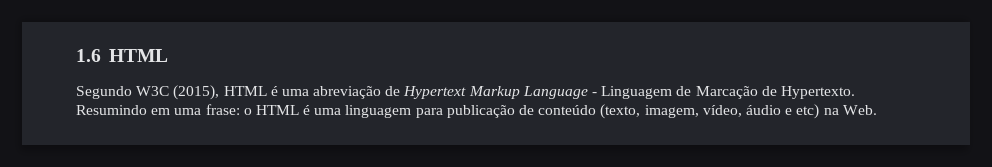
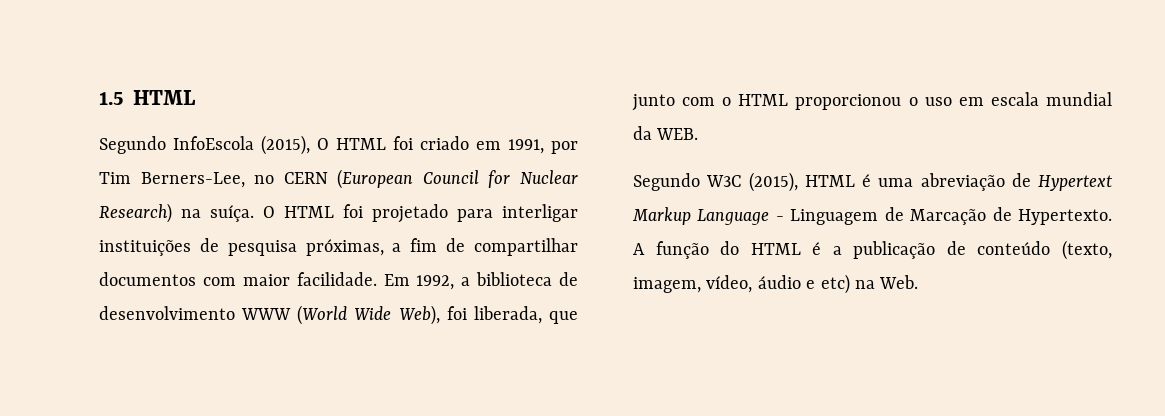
[76,49,168,62] 1.6 HTML -> [99,90,195,105] [99,135,578,155] [99,169,578,189] [99,203,578,223] [99,238,578,256] [99,272,578,290] [99,305,579,325] [632,92,1112,111] [633,126,699,140] 1.5 HTML // Segundo InfoEscola (2015), O HTML foi criado em 1991, por Tim Berners-Lee, no CERN (European Council for Nuclear Research) na suíça. O HTML foi projetado para interligar instituições de pesquisa próximas, a fim de compartilhar documentos com maior facilidade. Em 1992, a biblioteca de desenvolvimento WWW (World Wide Web), foi liberada, que junto com o HTML proporcionou o uso em escala mundial da WEB.
[76,104,443,118] Resumindo em uma frase: o HTML é uma linguagem para -> [633,241,842,259] A função do HTML é a

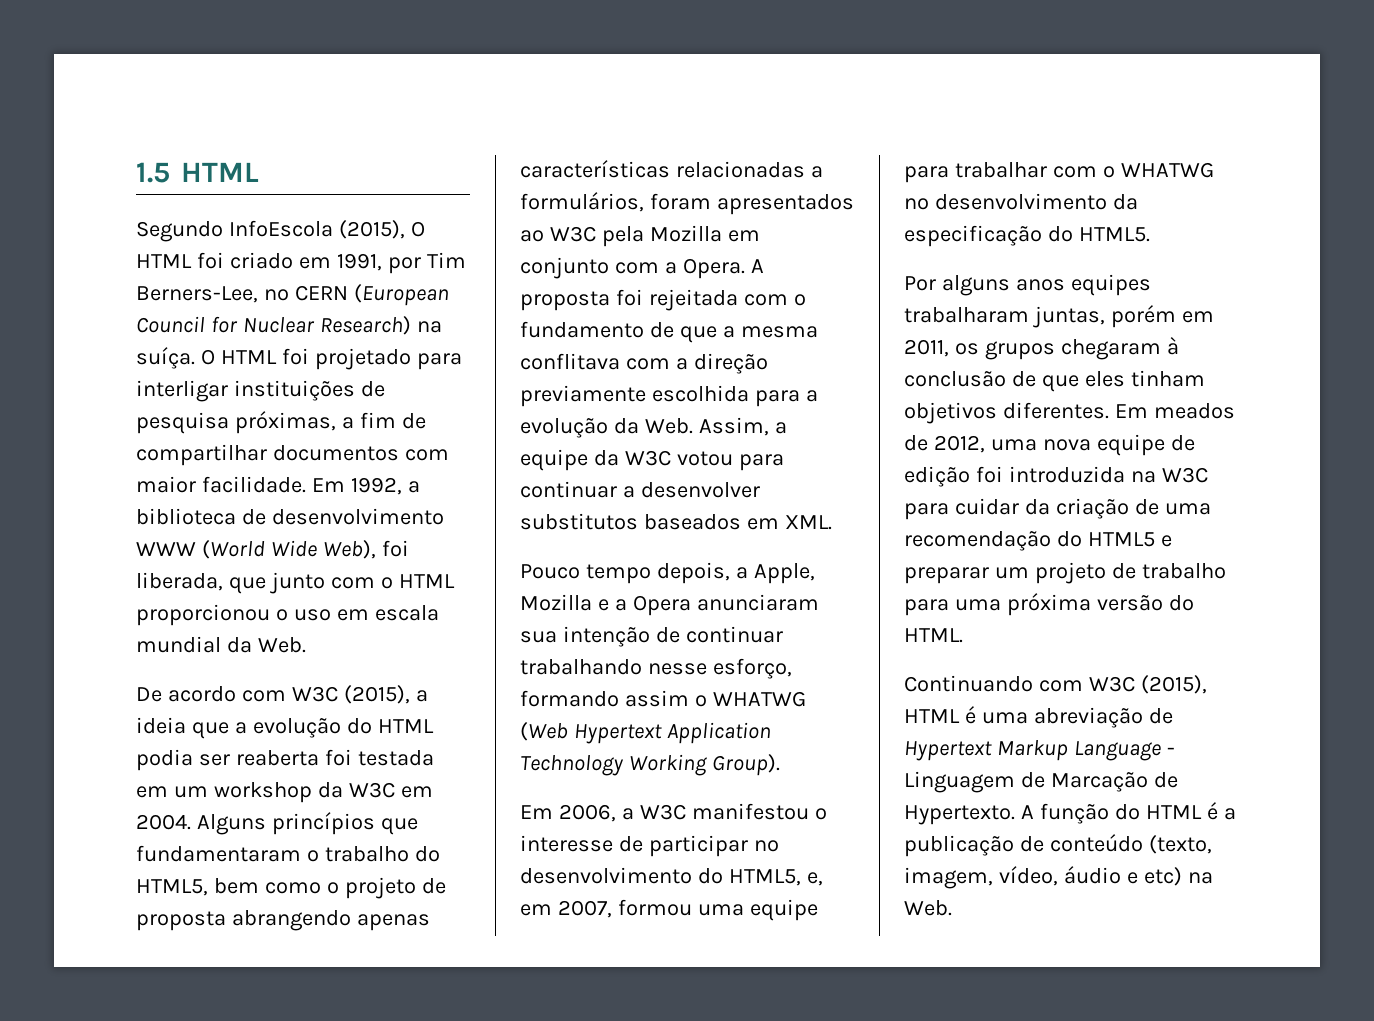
[656,128,699,140] [633,173,700,191] WEB. // Segundo -> [257,637,306,653] [136,685,428,704] [136,717,434,739] [136,749,434,771] [136,782,433,803] [136,812,418,835] [136,845,440,862] [136,877,446,899] [136,910,430,931] [520,160,823,178] [520,192,854,215] [520,225,760,247] [520,257,764,279] [520,289,806,311] [520,321,818,343] [520,353,768,374] [520,385,818,407] [520,417,787,438] [520,449,784,471] [520,481,760,498] [520,513,832,530] [520,562,815,584] [520,594,819,616] [520,626,783,647] [520,658,792,679] [520,690,806,707] [520,722,771,744] [520,754,780,776] [520,803,827,822] [520,835,779,857] [520,867,823,886] [520,899,818,921] [904,162,1214,183] [904,193,1138,210] [904,225,1150,247] [904,274,1151,296] [904,305,1214,328] [904,337,1179,360] [904,370,1205,392] [904,402,1235,424] [904,434,1195,456] [904,466,1208,487] [904,498,1211,520] [904,531,1172,551] [904,562,1226,584] [904,593,1194,616] [904,628,963,643] [904,675,1083,692] Web. // De acordo com W3C (2015), a ideia que a evolução do HTML podia ser reaberta foi testada em um workshop da W3C em 2004. Alguns princípios que fundamentaram o trabalho do HTML5, bem como o projeto de proposta abrangendo apenas características relacionadas a formulários, foram apresentados ao W3C pela Mozilla em conjunto com a Opera. A proposta foi rejeitada com o fundamento de que a mesma conflitava com a direção previamente escolhida para a evolução da Web. Assim, a equipe da W3C votou para continuar a desenvolver substitutos baseados em XML. // Pouco tempo depois, a Apple, Mozilla e a Opera anunciaram sua intenção de continuar trabalhando nesse esforço, formando assim o WHATWG (Web Hypertext Application Technology Working Group). // Em 2006, a W3C manifestou o interesse de participar no desenvolvimento do HTML5, e, em 2007, formou uma equipe para trabalhar com o WHATWG no desenvolvimento da especificação do HTML5. // Por alguns anos equipes trabalharam juntas, porém em 2011, os grupos chegaram à conclusão de que eles tinham objetivos diferentes. Em meados de 2012, uma nova equipe de edição foi introduzida na W3C para cuidar da criação de uma recomendação do HTML5 e preparar um projeto de trabalho para uma próxima versão do HTML. // Continuando com

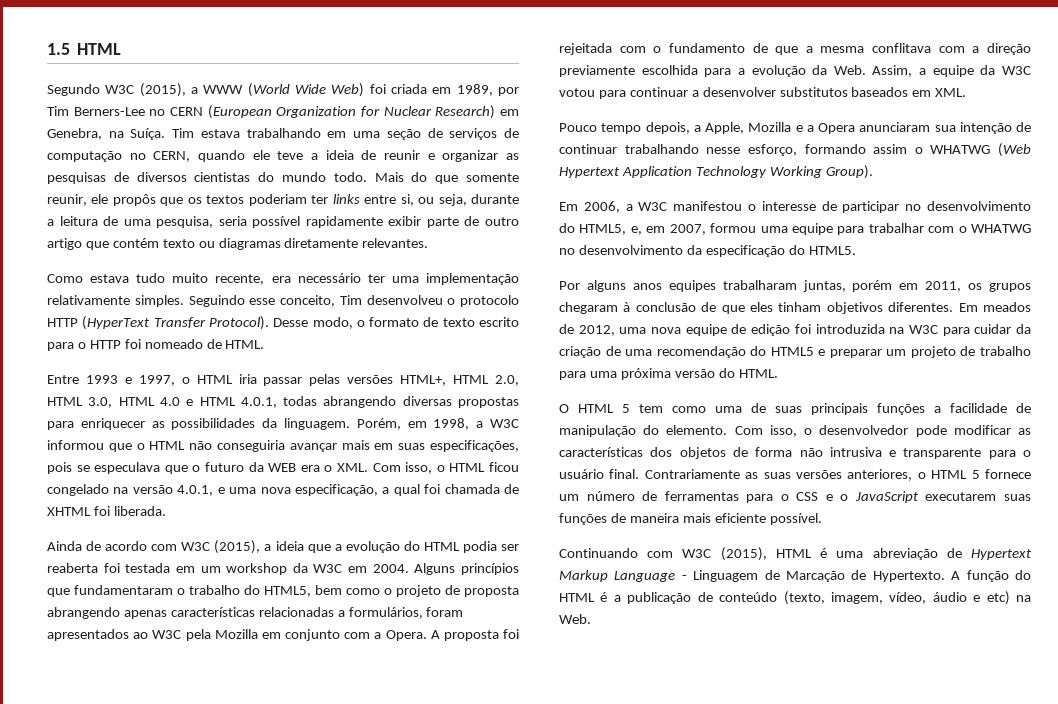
[228,220,425,239] [136,252,382,271] InfoEscola (2015), O HTML foi criado em 1991, -> [105,83,493,97] W3C (2015), a WWW (World Wide Web) foi criada em 1989,
[136,286,258,303] Berners-Lee, -> [73,107,145,116] Berners-Lee
[136,316,205,333] Council -> [276,106,357,118] Organization
[416,321,442,333] [136,347,462,370] [136,380,385,402] [136,411,426,434] [136,444,449,466] [136,476,420,495] [136,508,444,525] [136,540,409,559] [136,572,455,594] [136,604,439,626] [136,636,306,653] [136,687,162,702] na suíça. O HTML foi projetado para interligar instituições de pesquisa próximas, a fim de compartilhar documentos com maior facilidade. Em 1992, a biblioteca de desenvolvimento WWW (World Wide Web), foi liberada, que junto com o HTML proporcionou o uso em escala mundial da Web. // De -> [500,109,519,116] [47,128,520,140] [47,150,520,162] [47,172,519,184] [47,194,519,206] [47,216,519,228] [47,238,429,250] [47,273,519,285] [47,295,519,307] [47,316,520,330] [47,339,265,351] [47,374,519,386] [47,396,519,408] [47,418,519,430] [47,440,520,452] [47,462,520,474] [47,484,519,496] [47,506,166,516] [47,541,102,551] em Genebra, na Suíça. Tim estava trabalhando em uma seção de serviços de computação no CERN, quando ele teve a ideia de reunir e organizar as pesquisas de diversos cientistas do mundo todo. Mais do que somente reunir, ele propôs que os textos poderiam ter links entre si, ou seja, durante a leitura de uma pesquisa, seria possível rapidamente exibir parte de outro artigo que contém texto ou diagramas diretamente relevantes. // Como estava tudo muito recente, era necessário ter uma implementação relativamente simples. Seguindo esse conceito, Tim desenvolveu o protocolo HTTP (HyperText Transfer Protocol). Desse modo, o formato de texto escrito para o HTTP foi nomeado de HTML. // Entre 1993 e 1997, o HTML iria passar pelas versões HTML+, HTML 2.0, HTML 3.0, HTML 4.0 e HTML 4.0.1, todas abrangendo diversas propostas para enriquecer as possibilidades da linguagem. Porém, em 1998, a W3C informou que o HTML não conseguiria avançar mais em suas especificações, pois se especulava que o futuro da WEB era o XML. Com isso, o HTML ficou congelado na versão 4.0.1, e uma nova especificação, a qual foi chamada de XHTML foi liberada. // Ainda de
(963, 635) none -> [559,403,1031,415] [559,425,1031,437] [559,447,1031,459] [559,469,1031,481] [559,491,1031,503] [559,513,822,525] // O HTML 5 tem como uma de suas principais funções a facilidade de manipulação do elemento. Com isso, o desenvolvedor pode modificar as características dos objetos de forma não intrusiva e transparente para o usuário final. Contrariamente as suas versões anteriores, o HTML 5 fornece um número de ferramentas para o CSS e o JavaScript executarem suas funções de maneira mais eficiente possível.

